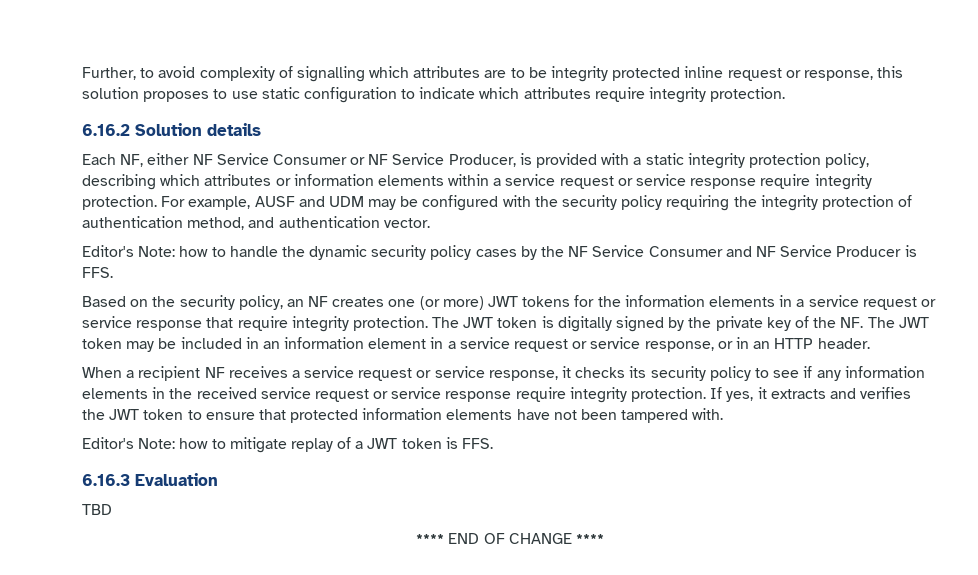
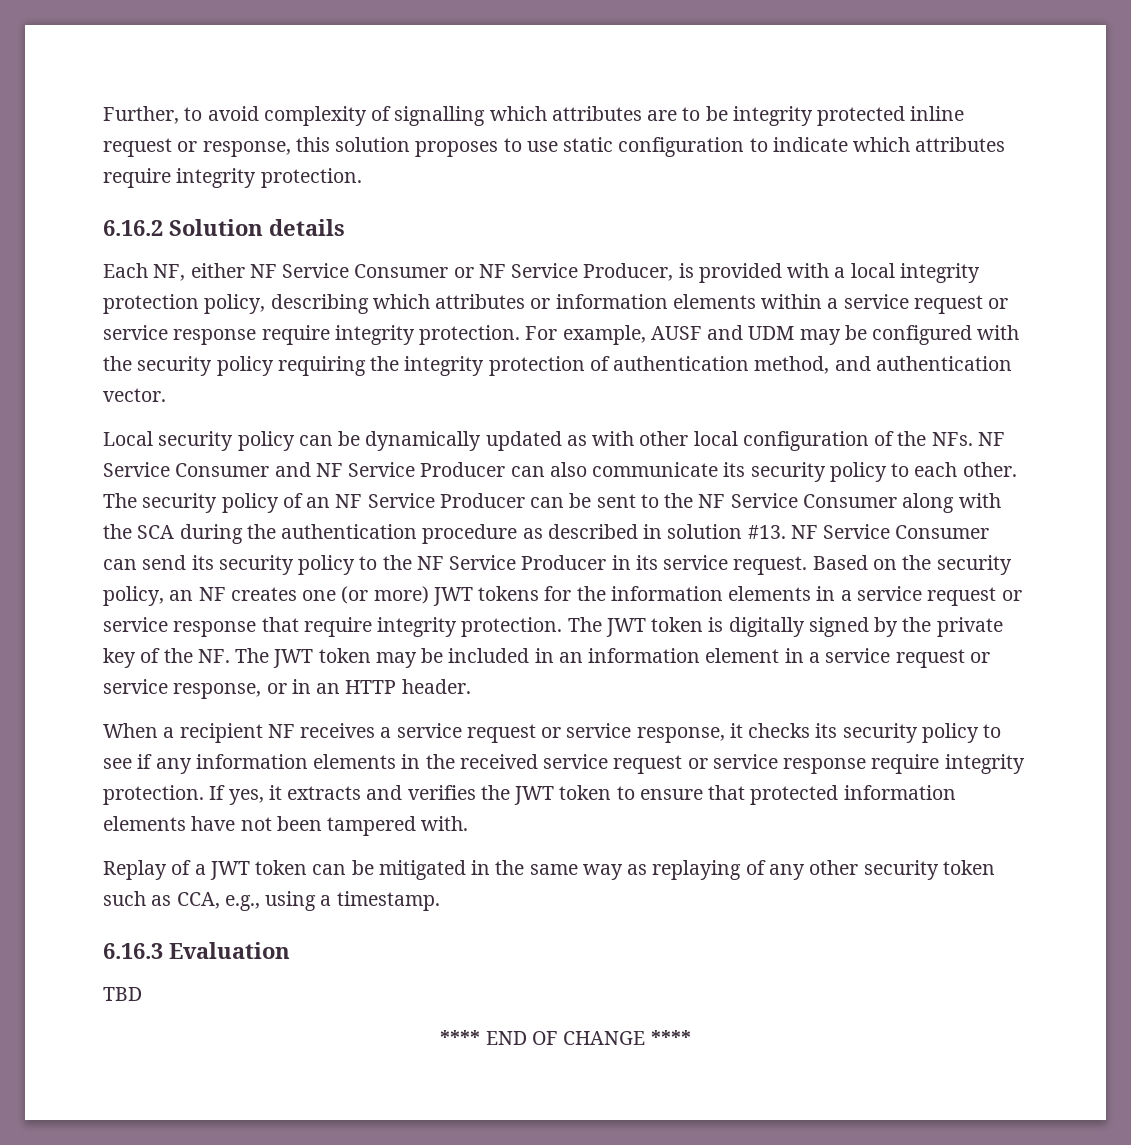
[645,153,684,165] static -> [850,263,895,278] local
[82,245,565,260] Editor's Note: how to handle the dynamic security policy cases by the -> [103,431,973,451] Local security policy can be dynamically updated as with other local configuration of the NFs.
[904,245,917,257] [82,267,113,278] is FFS. // -> [510,462,1017,482] [103,493,1001,513] [103,524,990,544] [103,555,808,575] can also communicate its security policy to each other. The security policy of an NF Service Producer can be sent to the NF Service Consumer along with the SCA during the authentication procedure as described in solution #13. NF Service Consumer can send its security policy to the NF Service Producer in its service request.
[82,437,494,453] Editor's Note: how to mitigate replay of a JWT token is FFS. -> [103,860,995,880] [103,891,440,911] Replay of a JWT token can be mitigated in the same way as replaying of any other security token such as CCA, e.g., using a timestamp.

